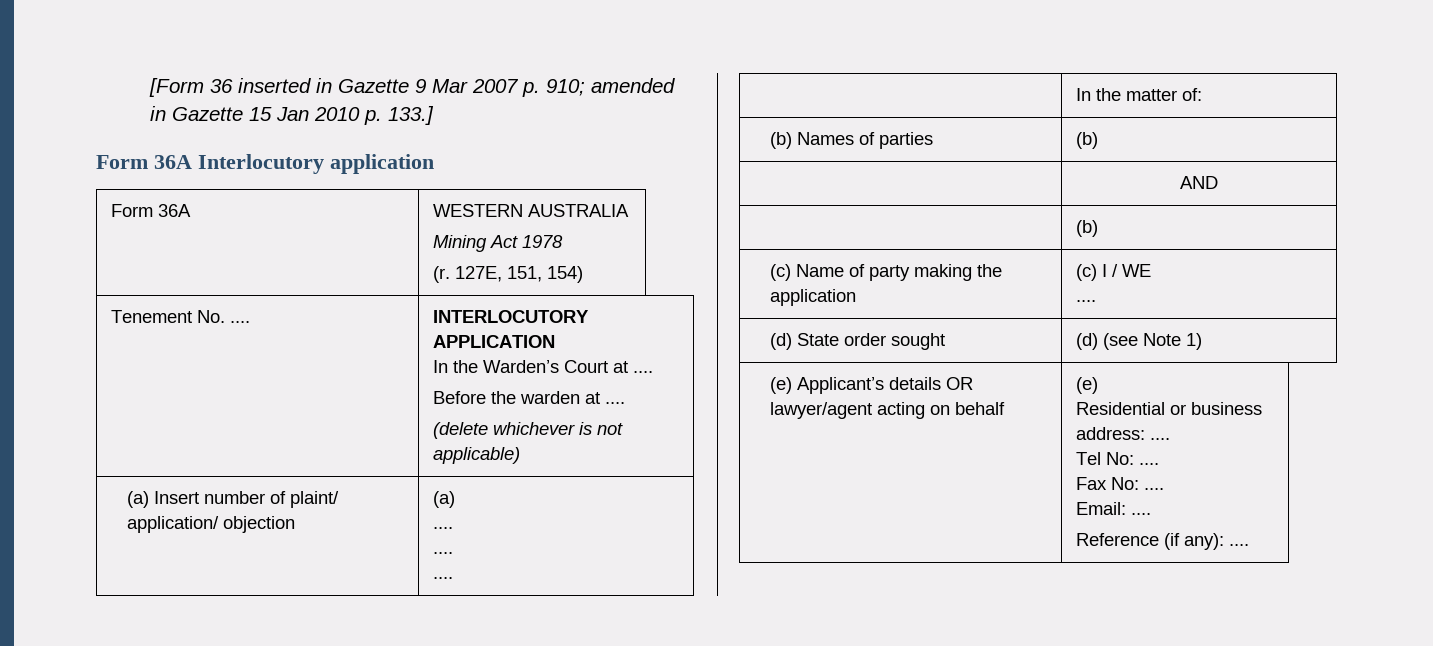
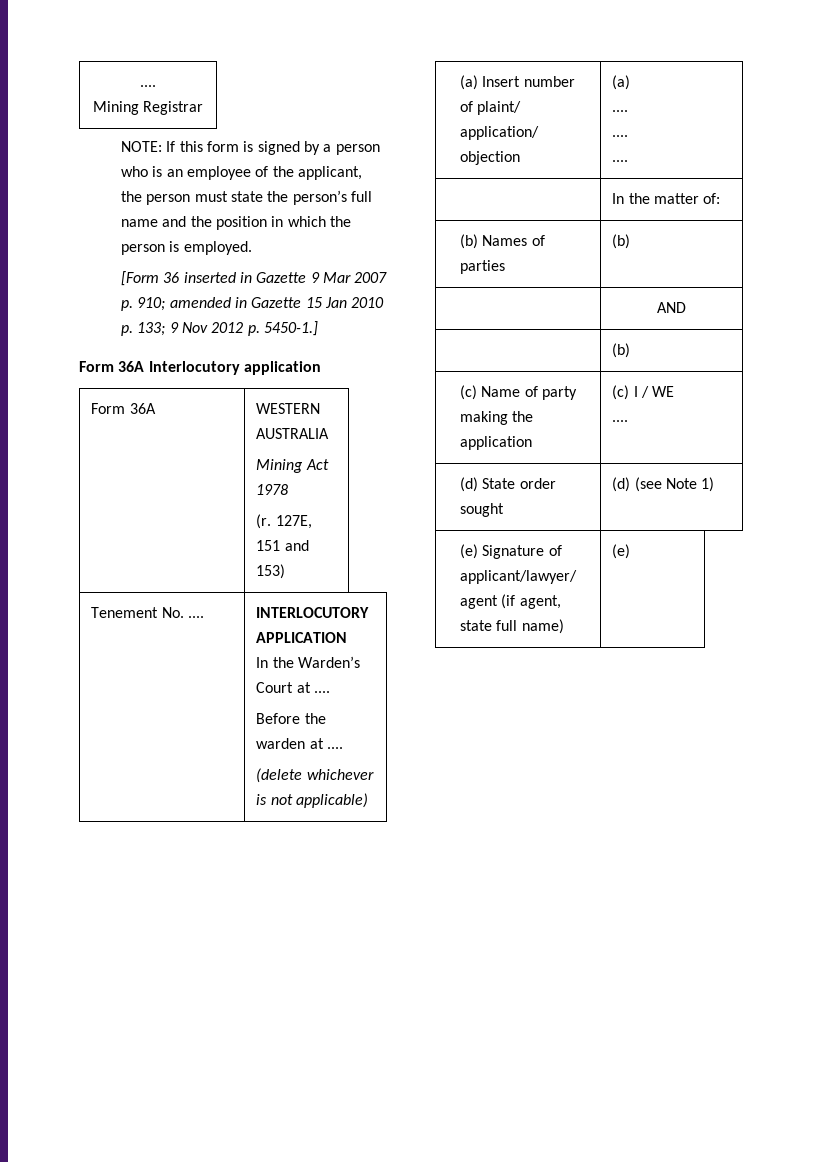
(149, 87) none -> [140,85,156,87] [92,101,204,115] [120,141,380,155] [120,166,362,180] [120,190,372,205] [120,216,351,230] [120,241,252,255] .... // Mining Registrar // NOTE: If this form is signed by a person who is an employee of the applicant, the person must state the person’s full name and the position in which the person is employed. //
[388,106,435,125] 133.] -> [137,321,318,336] 133; 9 Nov 2012 p. 5450-1.]
[506,266,583,283] 151, 154) -> [256,540,309,551] [256,564,286,579] 151 and 153)
[797,377,974,394] [770,402,1006,419] [1075,377,1098,394] [1075,402,1262,415] [1075,427,1170,440] [1075,452,1159,465] [1075,477,1164,490] [1075,502,1151,515] [1075,533,1249,550] Applicant’s details OR lawyer/agent acting on behalf | (e) // Residential or business address: .... // Tel No: .... // Fax No: .... // Email: .... // Reference (if any): .... -> [482,545,562,559] [460,570,578,584] [460,594,561,609] [460,619,564,634] [612,544,631,559] Signature of applicant/lawyer/ agent (if agent, state full name) | (e)

